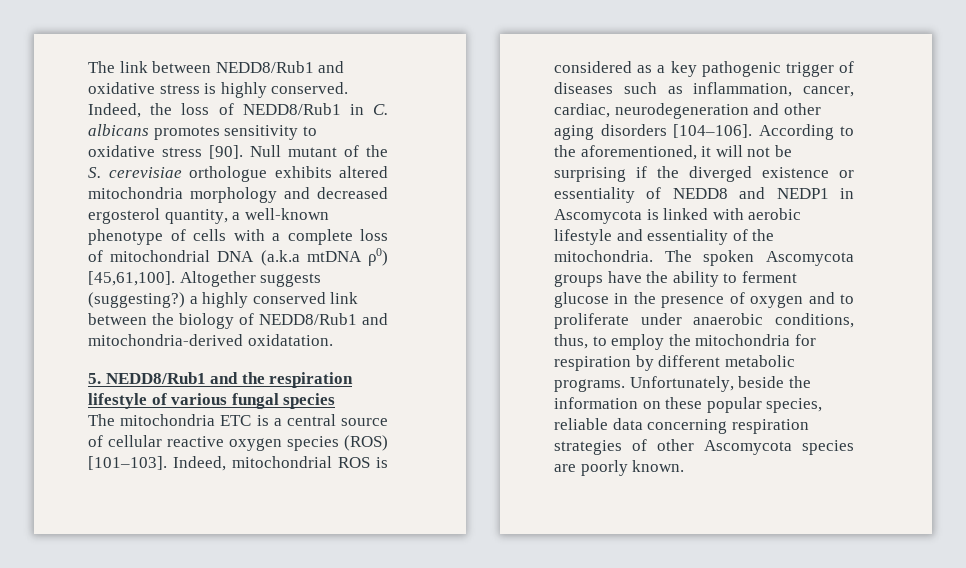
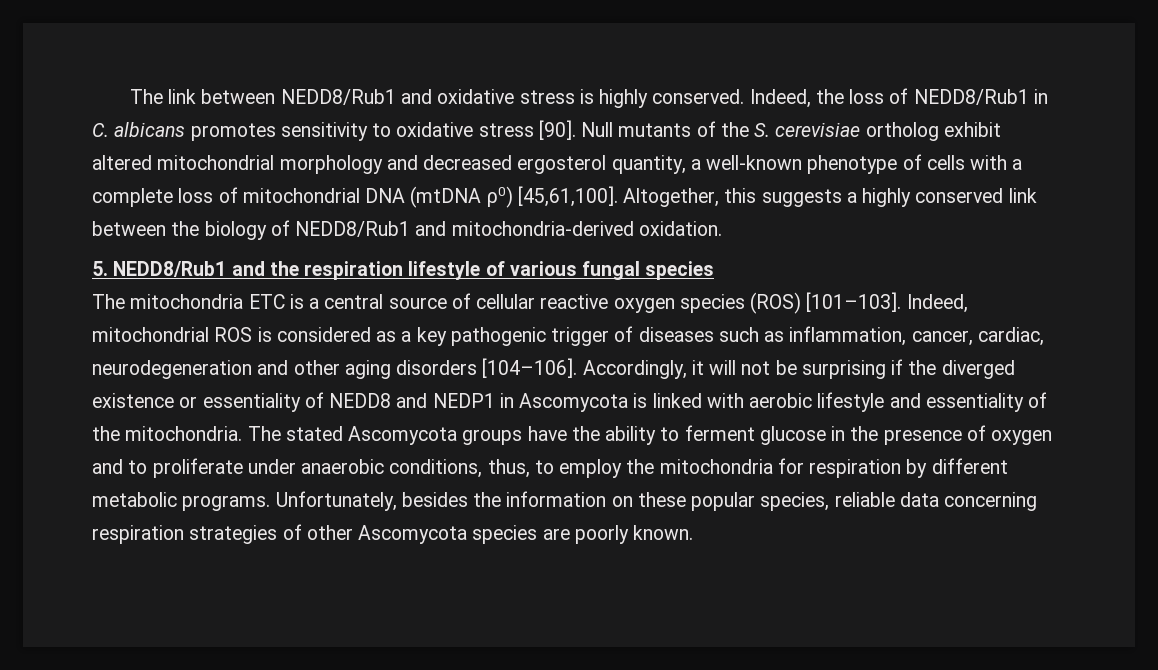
[288,147,337,157] mutant -> [618,123,692,137] mutants
[189,166,388,182] [88,187,183,199] orthologue exhibits altered mitochondria -> [865,122,1001,141] [92,155,275,170] ortholog exhibit altered mitochondrial
[260,248,388,266] [88,271,322,287] [88,292,185,308] (a.k.a mtDNA ρ0) [45,61,100]. Altogether suggests (suggesting?) -> [410,186,842,208] (mtDNA ρ0) [45,61,100]. Altogether, this suggests
[247,334,333,346] oxidatation. -> [638,221,722,236] oxidation.
[758,124,854,140] [554,145,697,160] According to the aforementioned, -> [582,360,687,379] Accordingly,
[703,250,755,266] spoken -> [285,426,343,441] stated
[738,376,785,388] beside -> [401,492,468,507] besides

